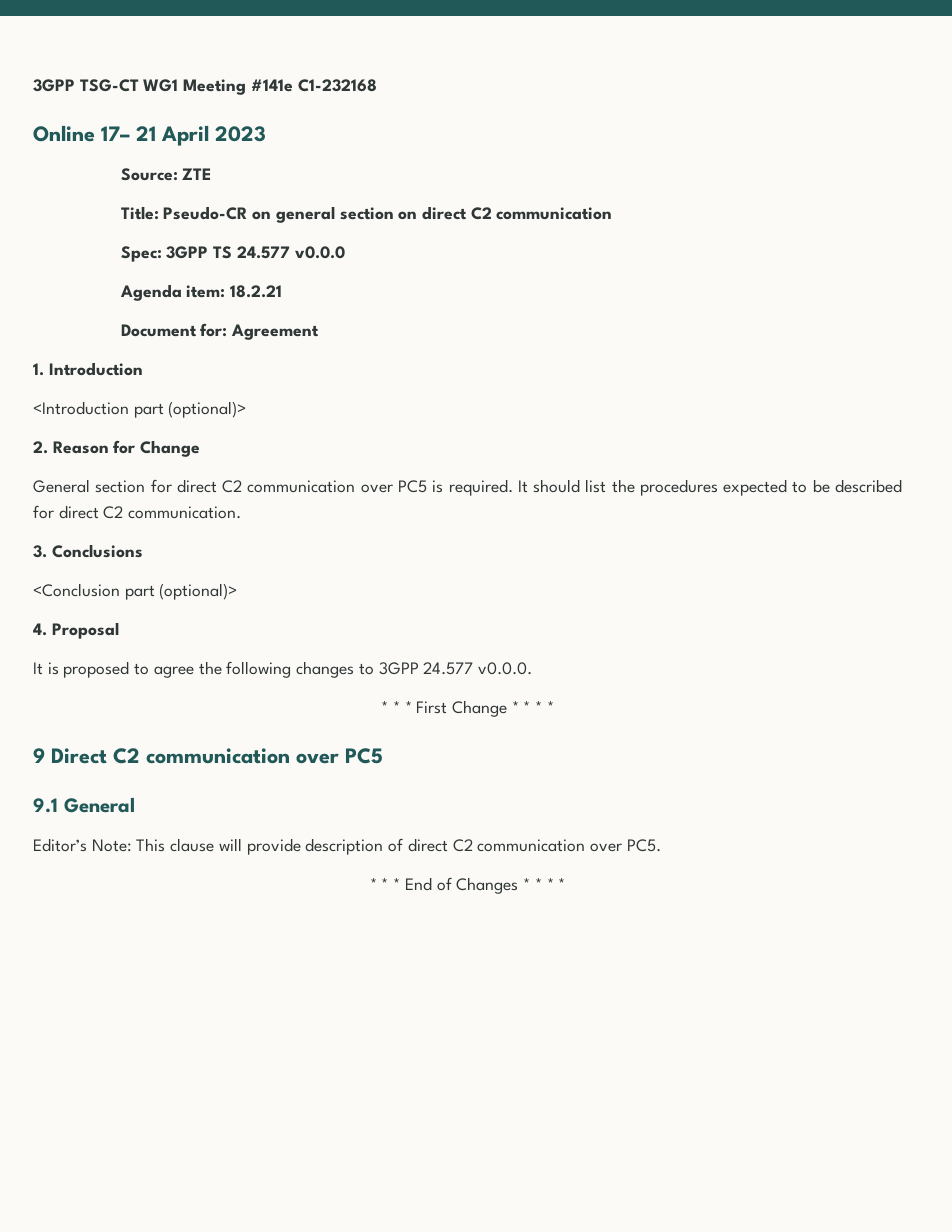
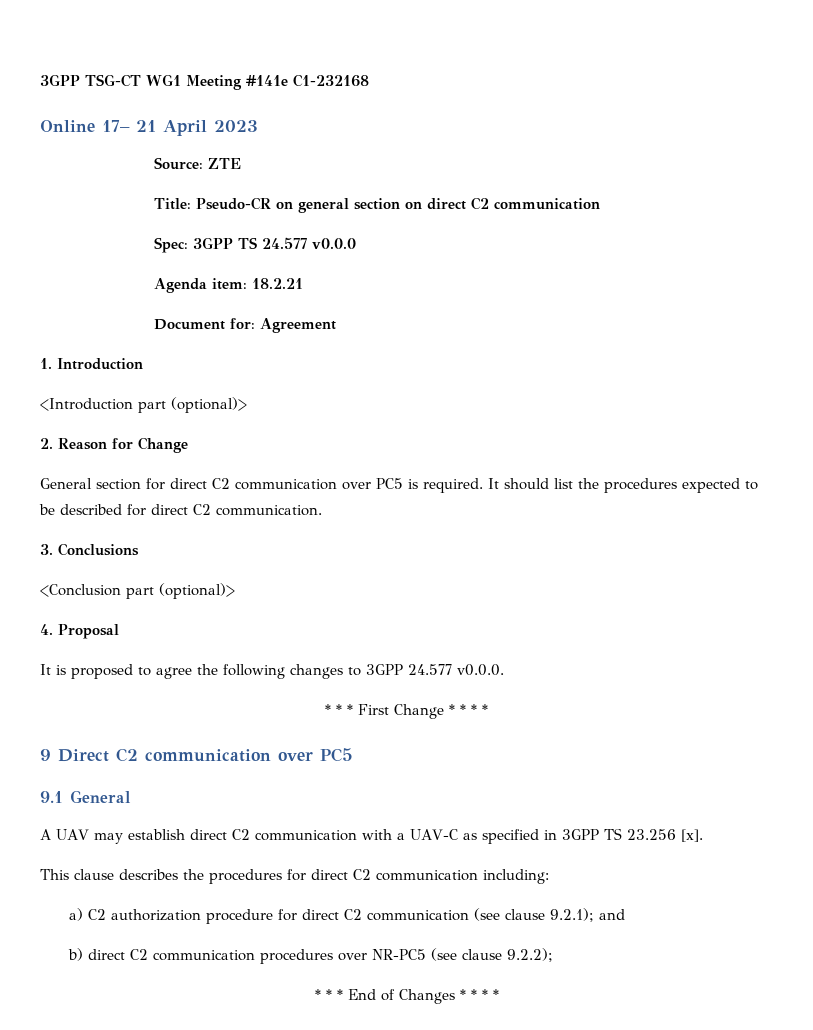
[33,838,661,855] Editor’s Note: This clause will provide description of direct C2 communication over PC5. -> [40,828,703,844] [40,869,549,884] [68,908,625,924] [67,948,553,964] A UAV may establish direct C2 communication with a UAV-C as specified in 3GPP TS 23.256 [x]. // This clause describes the procedures for direct C2 communication including: // a) C2 authorization procedure for direct C2 communication (see clause 9.2.1); and // b) direct C2 communication procedures over NR-PC5 (see clause 9.2.2);

